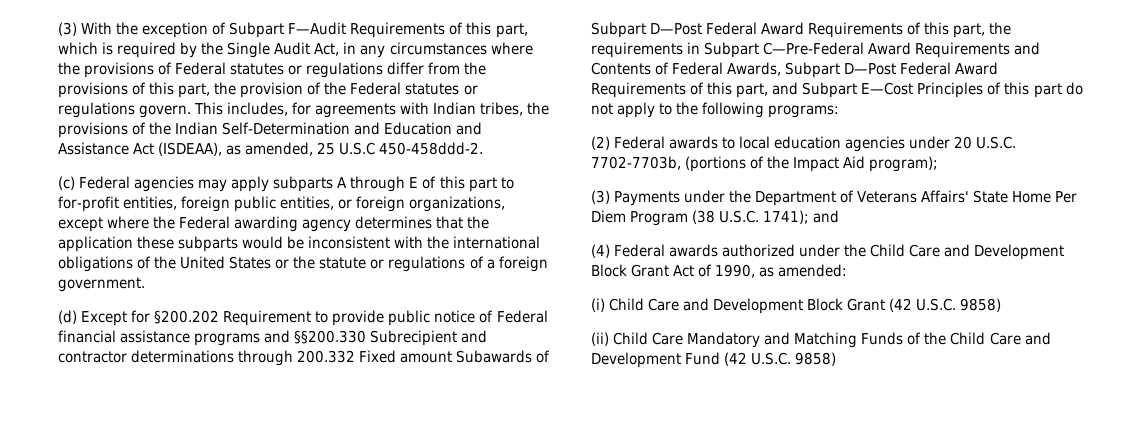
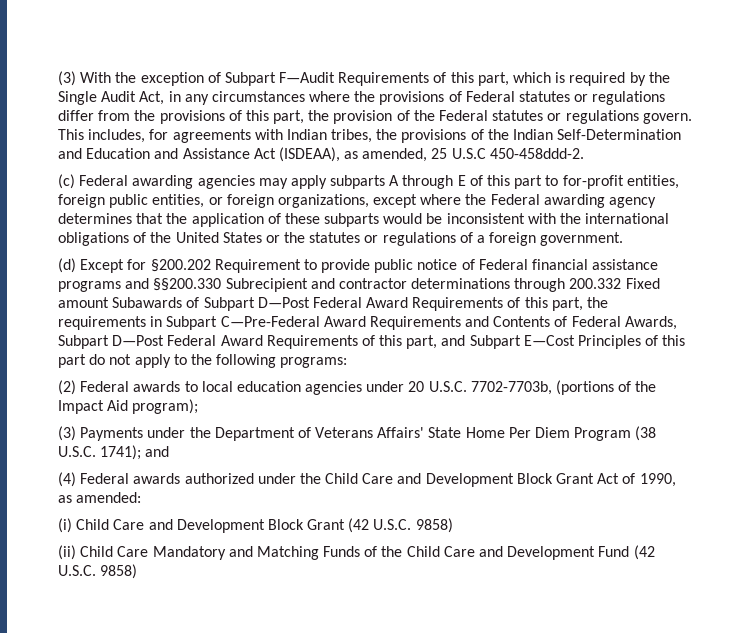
(131, 182) none -> [132,175,194,189] awarding
(133, 244) none -> [267,213,281,224] of
[319,257,367,269] statute -> [309,232,361,243] statutes

